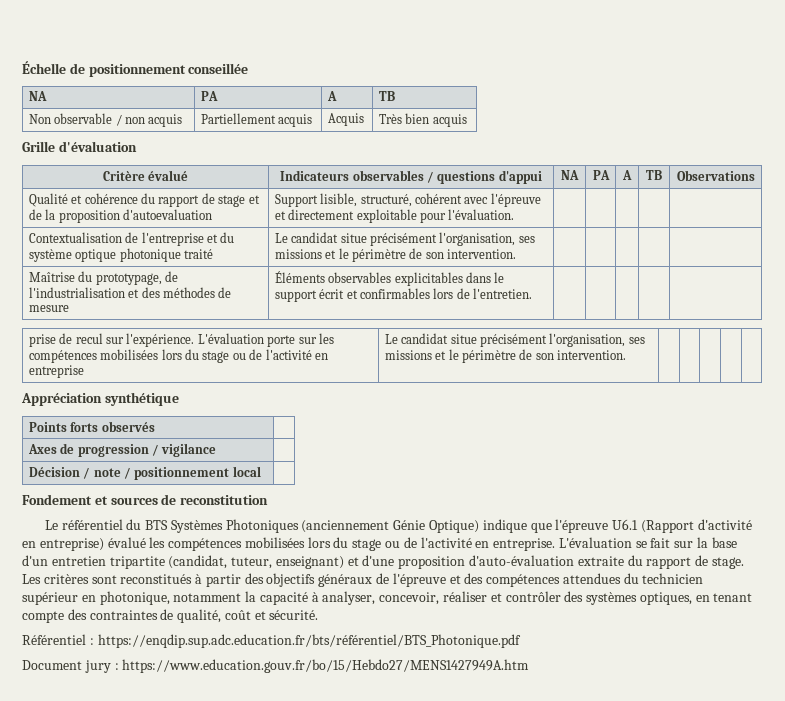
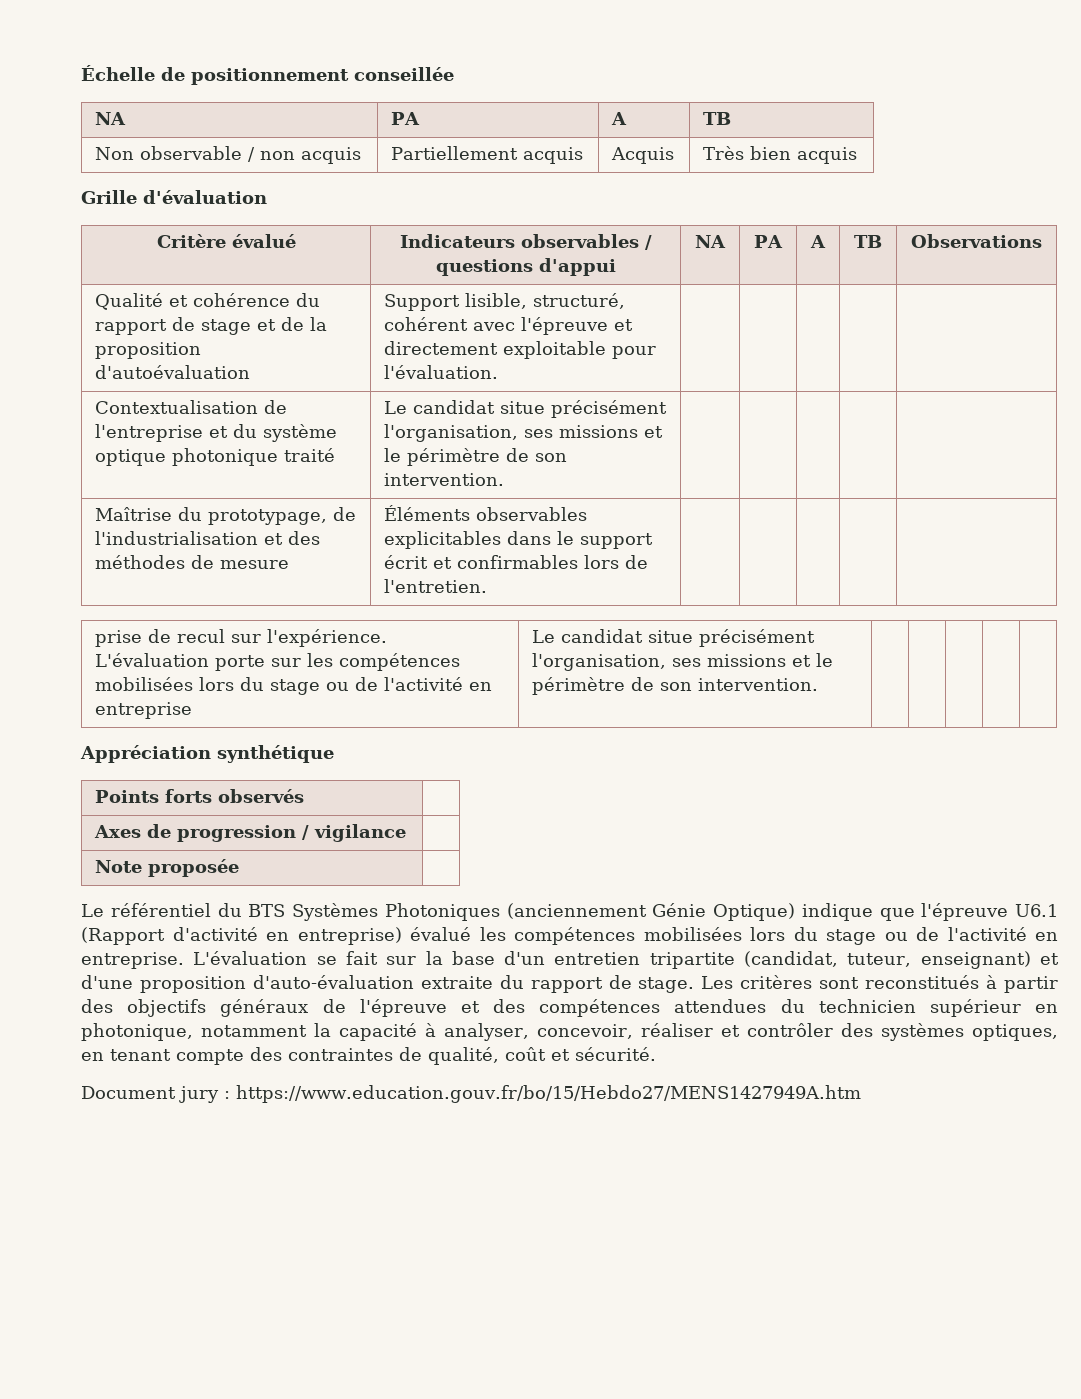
[122,209,212,220] d'autoevaluation -> [95,365,251,379] d'autoévaluation
[28,466,261,480] [22,494,269,505] Décision / note / positionnement local | // Fondement et sources de reconstitution -> [95,859,240,877] Note proposée |
[22,634,521,648] // Référentiel : https://enqdip.sup.adc.education.fr/bts/référentiel/BTS_Photonique.pdf -> (656, 1054) none

